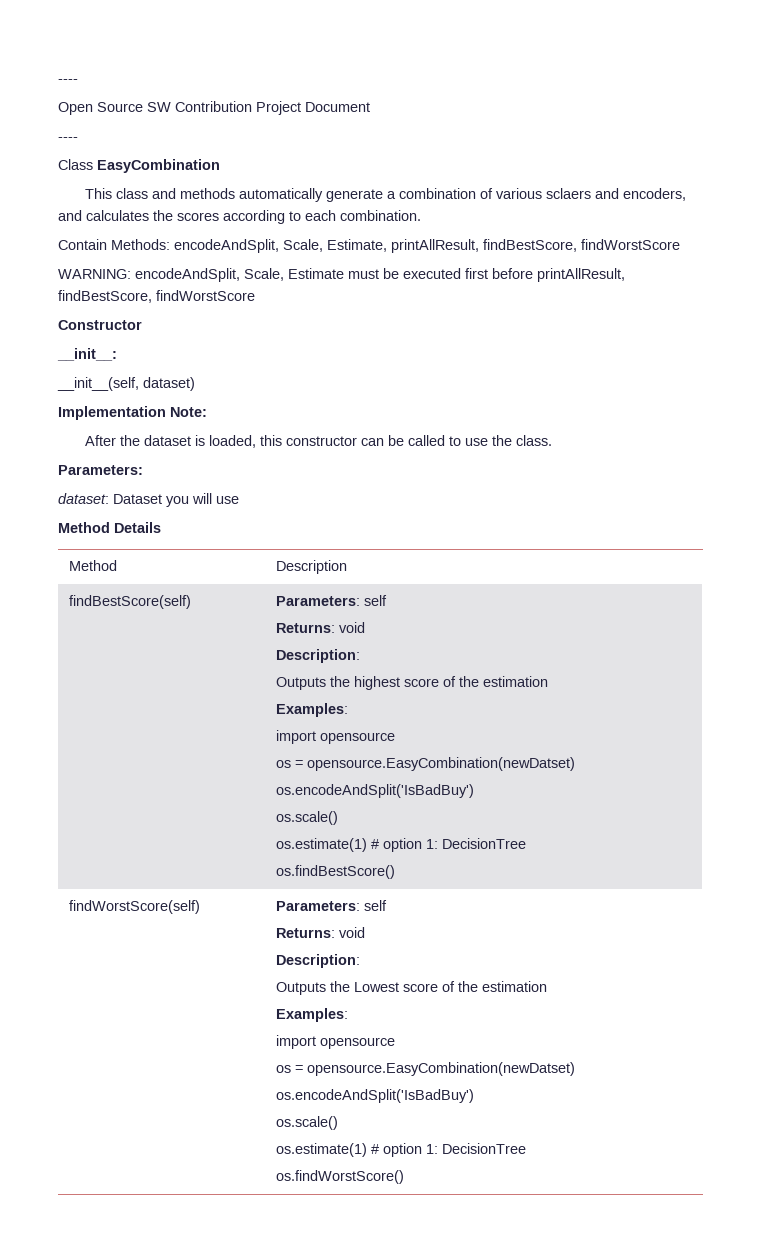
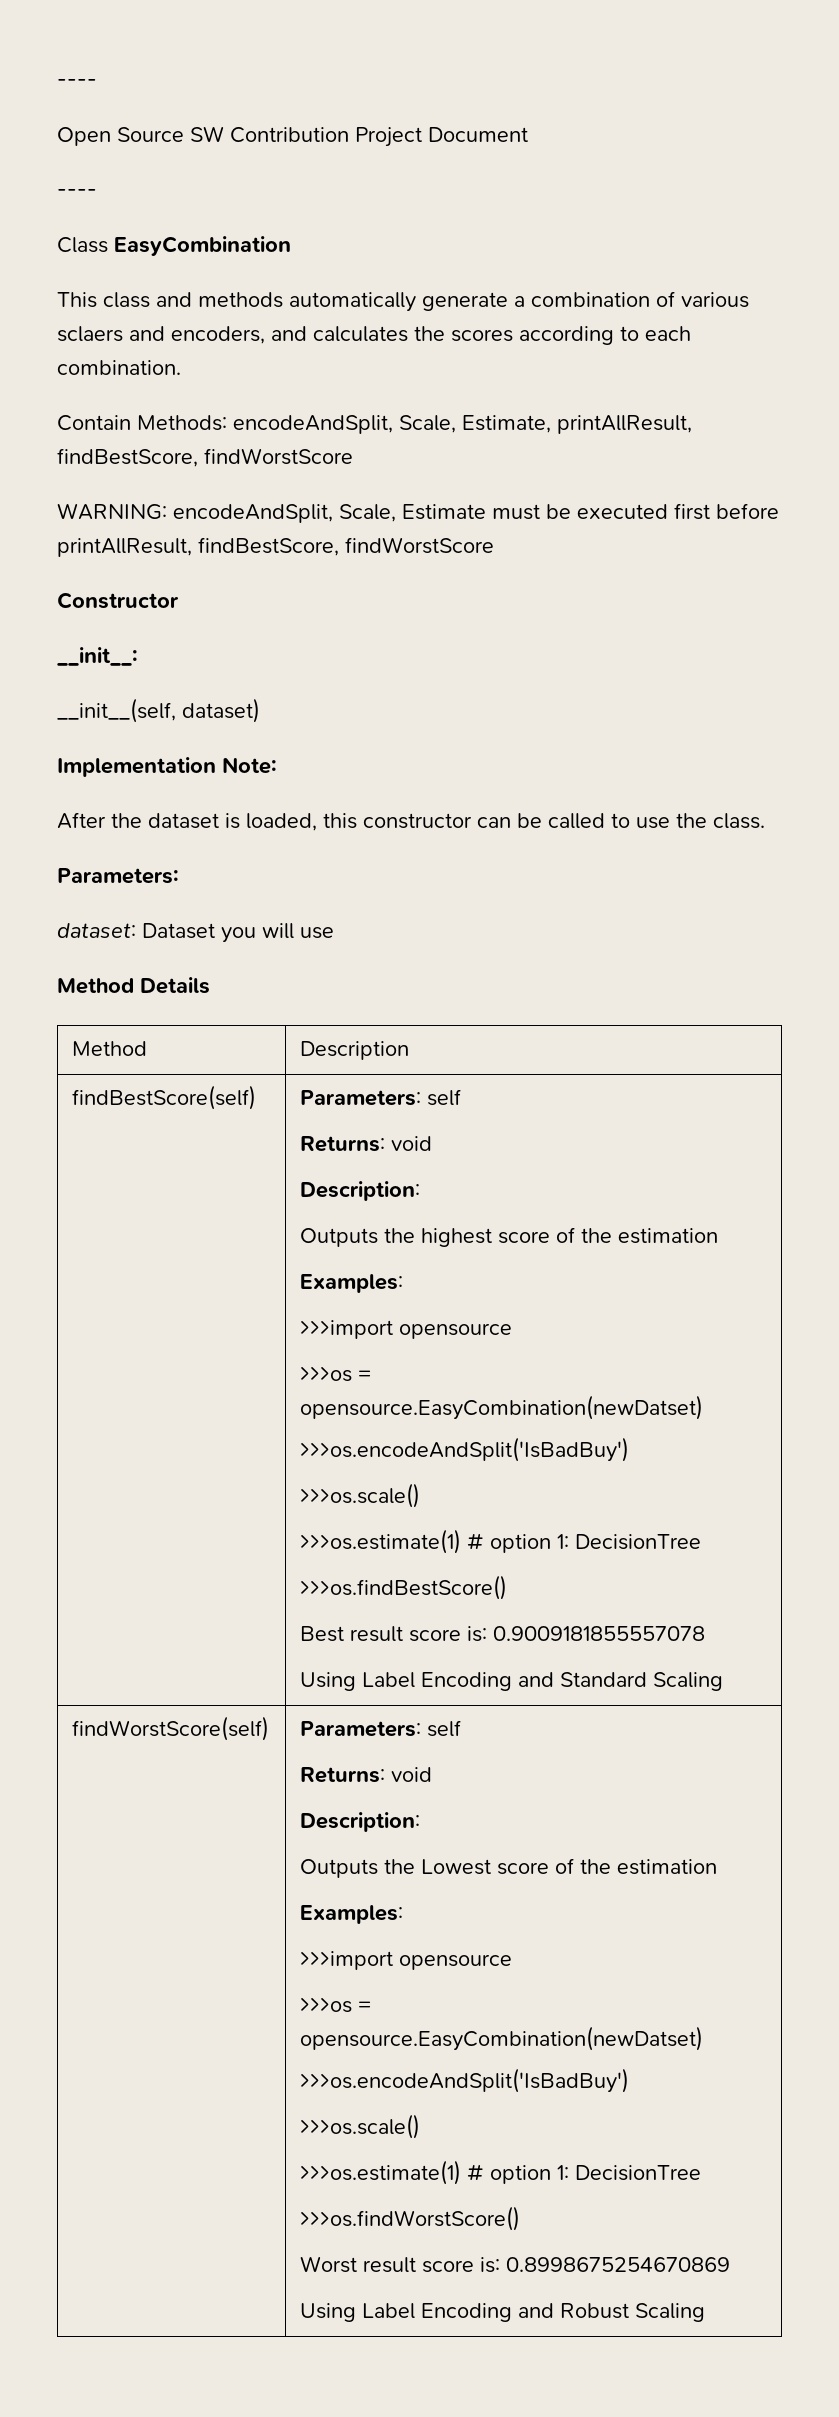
[276,730,396,744] [276,757,576,771] [276,784,475,798] [276,811,339,825] [276,838,527,852] [276,865,396,879] import opensource // os = opensource.EasyCombination(newDatset) // os.encodeAndSplit('IsBadBuy') // os.scale() // os.estimate(1) # option 1: DecisionTree // os.findBestScore() -> [300,1320,513,1339] [300,1366,372,1382] [300,1395,704,1420] [300,1437,630,1462] [300,1483,421,1508] [300,1529,702,1554] [300,1575,508,1600] [300,1626,706,1642] [300,1672,724,1691] >>>import opensource // >>>os = opensource.EasyCombination(newDatset) // >>>os.encodeAndSplit('IsBadBuy') // >>>os.scale() // >>>os.estimate(1) # option 1: DecisionTree // >>>os.findBestScore() // Best result score is: 0.9009181855557078 // Using Label Encoding and Standard Scaling
[276,1035,396,1049] [276,1062,576,1076] [276,1089,475,1103] [276,1116,339,1130] [276,1143,527,1157] [276,1170,405,1184] import opensource // os = opensource.EasyCombination(newDatset) // os.encodeAndSplit('IsBadBuy') // os.scale() // os.estimate(1) # option 1: DecisionTree // os.findWorstScore() -> [300,1951,513,1970] [300,1997,372,2013] [300,2026,704,2051] [300,2068,630,2093] [300,2114,421,2139] [300,2160,702,2185] [300,2206,521,2231] [300,2256,731,2273] [300,2303,706,2322] >>>import opensource // >>>os = opensource.EasyCombination(newDatset) // >>>os.encodeAndSplit('IsBadBuy') // >>>os.scale() // >>>os.estimate(1) # option 1: DecisionTree // >>>os.findWorstScore() // Worst result score is: 0.8998675254670869 // Using Label Encoding and Robust Scaling

